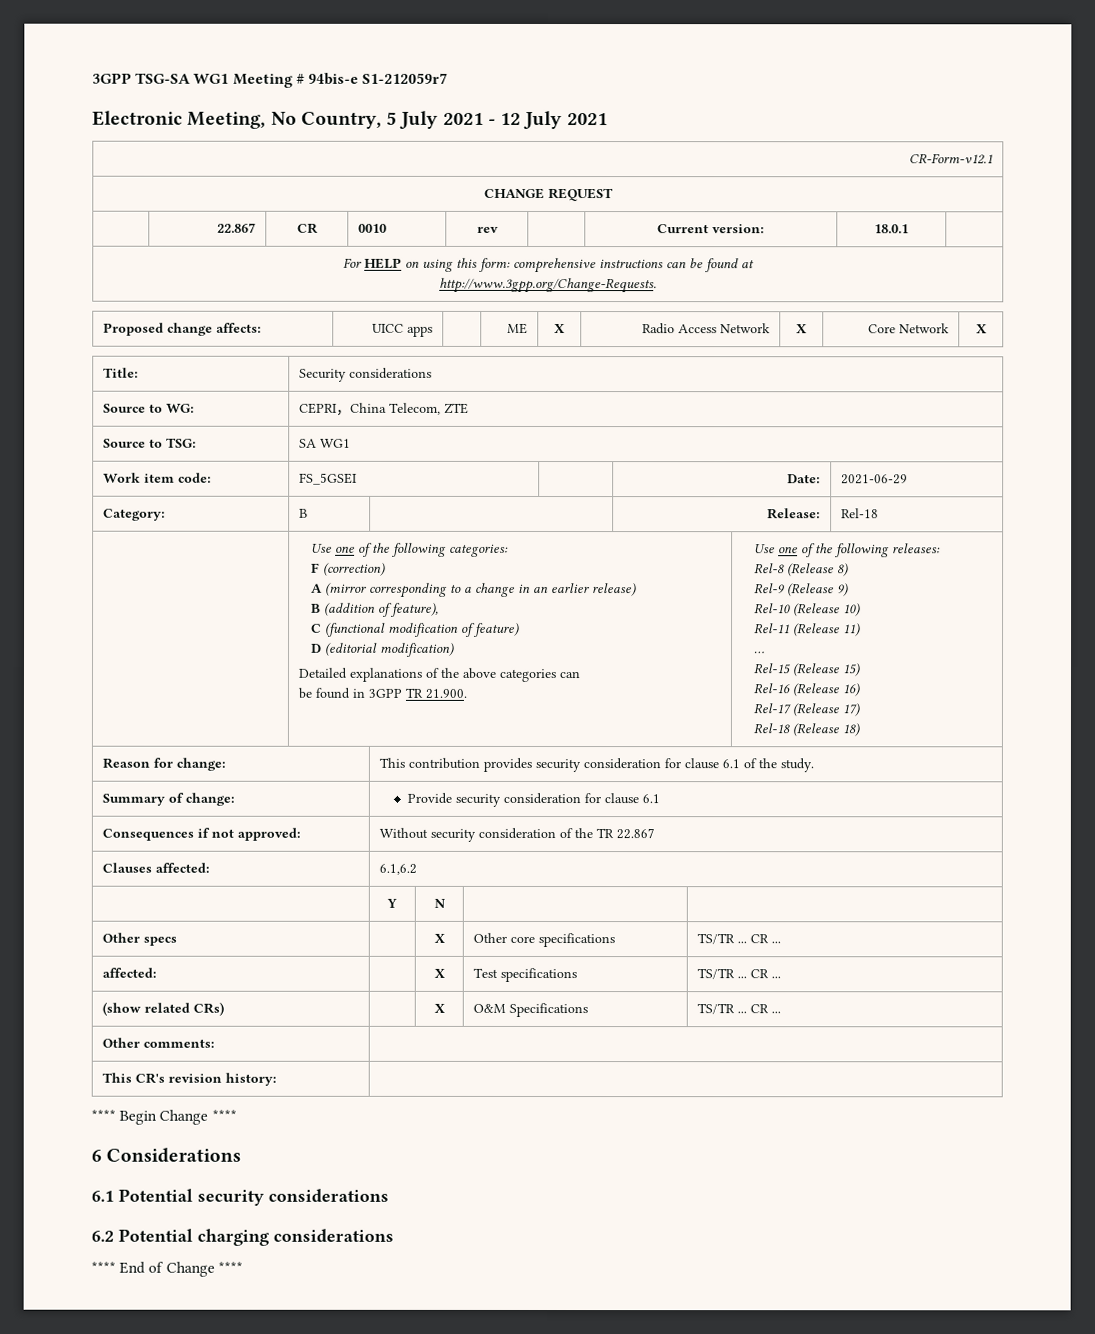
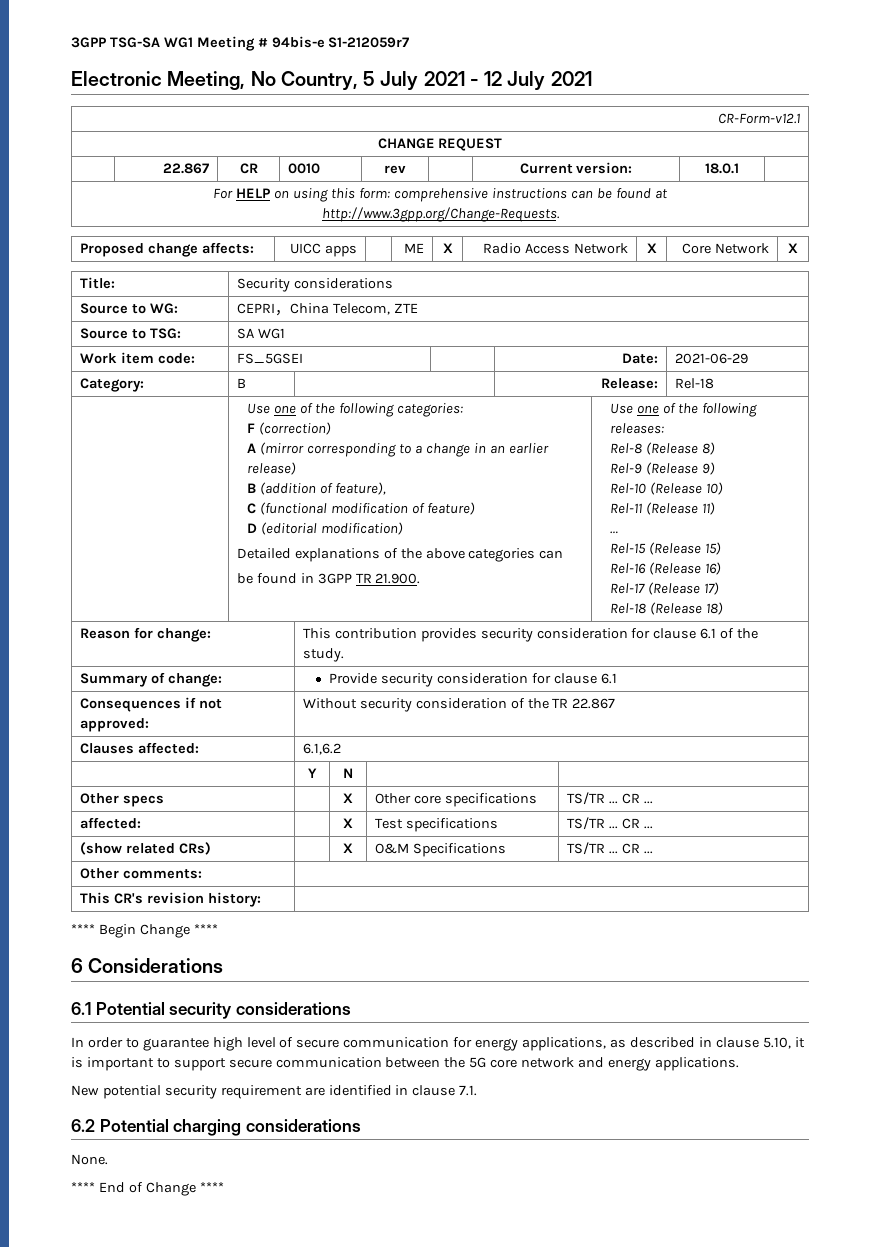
(389, 1195) none -> [71,1037,805,1051] [71,1057,739,1071] [71,1085,478,1099] // In order to guarantee high level of secure communication for energy applications, as described in clause 5.10, it is important to support secure communication between the 5G core network and energy applications. // New potential security requirement are identified in clause 7.1.
(394, 1235) none -> [71,1154,108,1165] // None.

